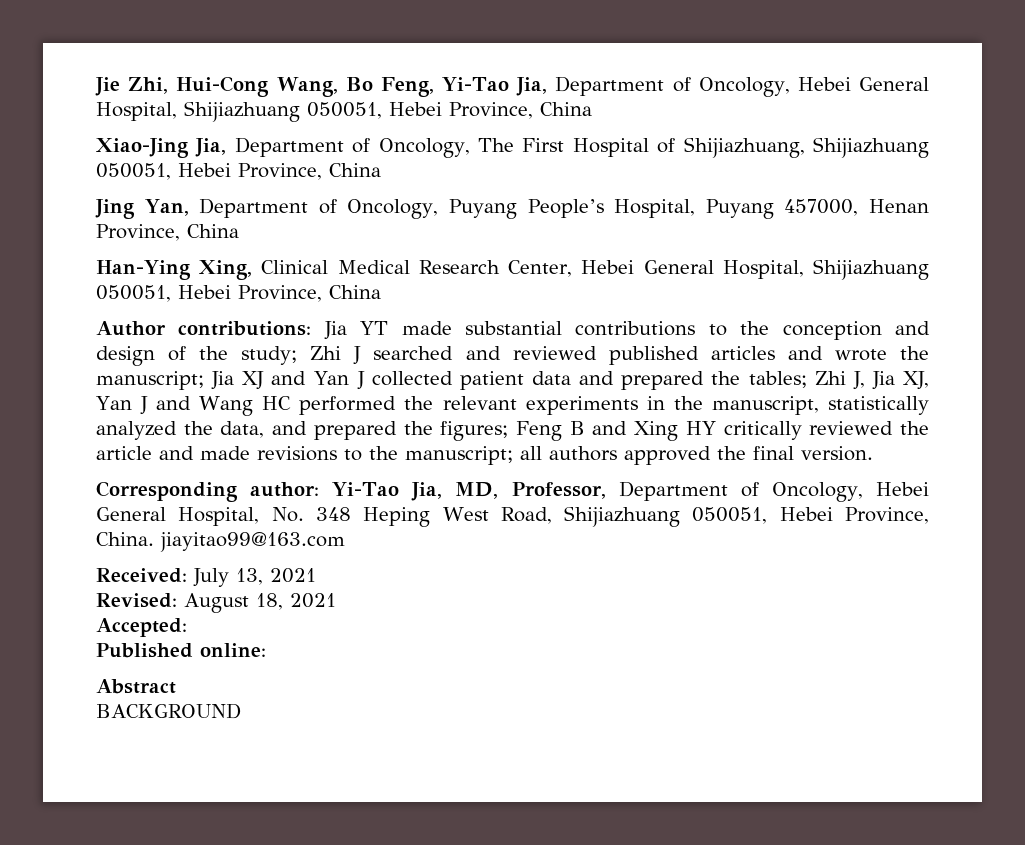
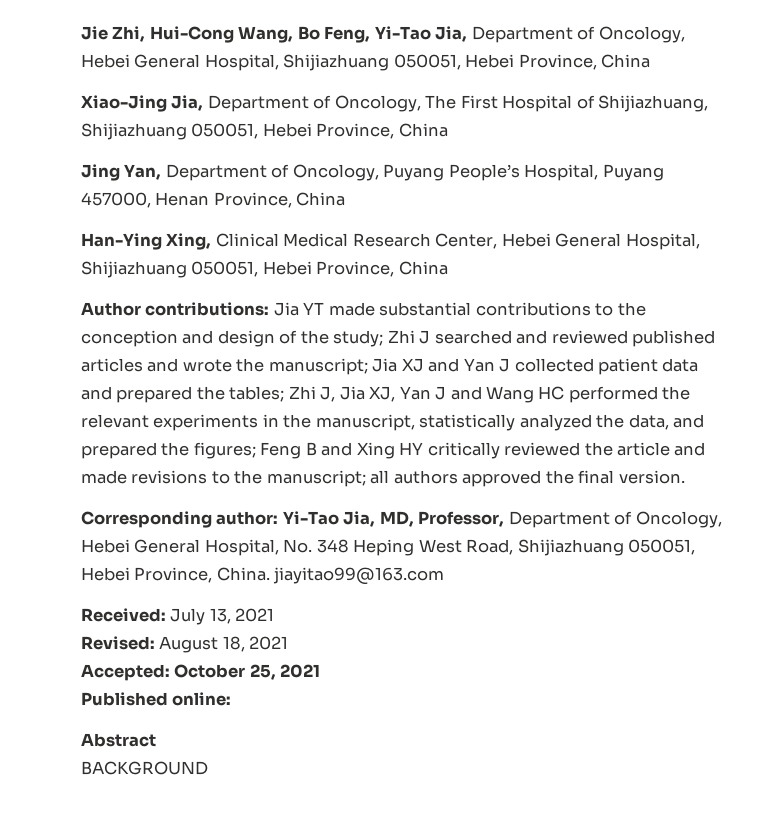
(187, 627) none -> [174,664,321,680] October 25, 2021

